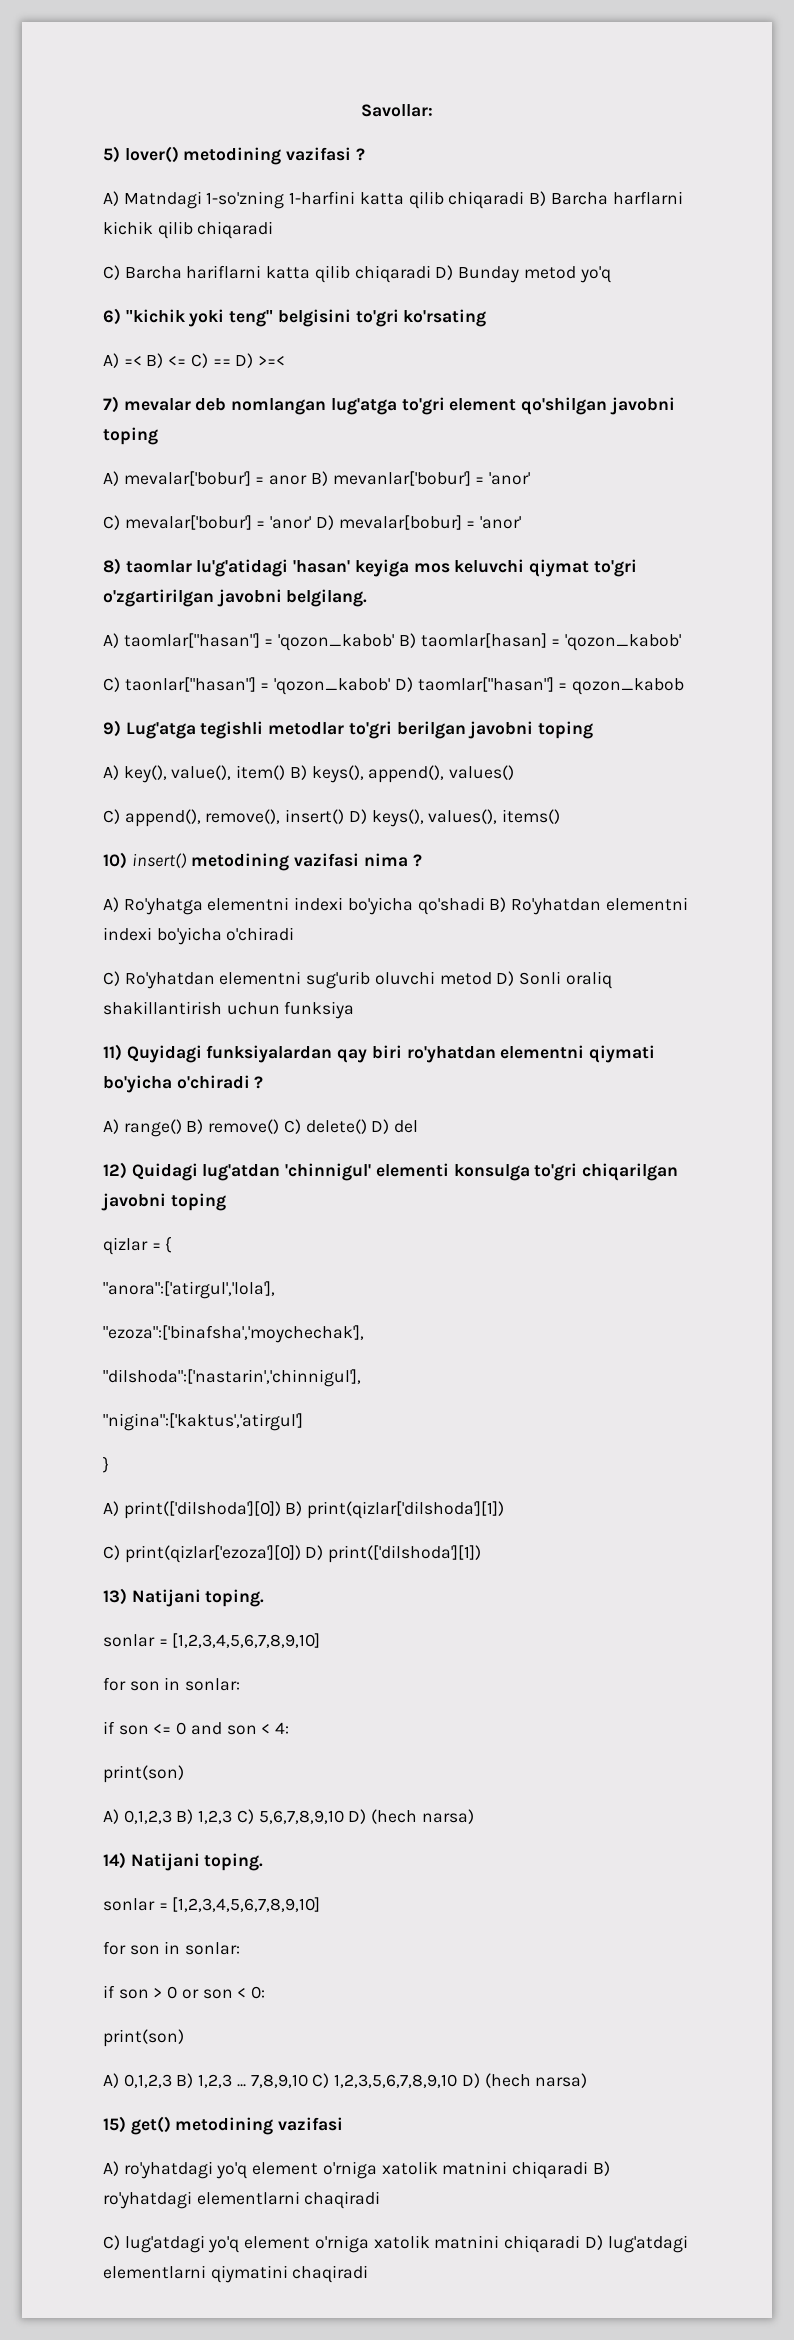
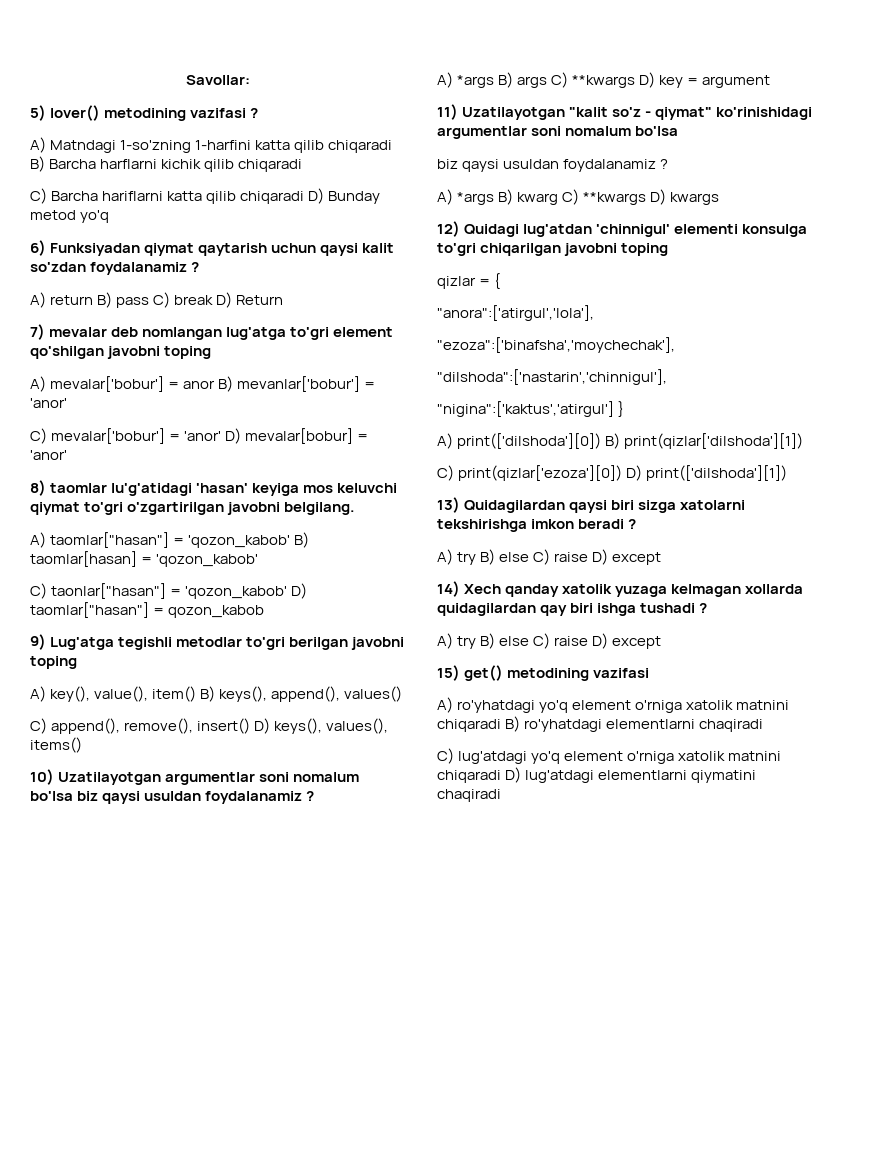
[125,309,487,327] [103,353,286,368] "kichik yoki teng" belgisini to'gri ko'rsating // A) =< B) <= C) == D) >=< -> [50,243,395,256] [30,262,200,275] [30,292,284,308] Funksiyadan qiymat qaytarish uchun qaysi kalit so'zdan foydalanamiz ? // A) return B) pass C) break D) Return
[131,853,422,871] [103,897,688,915] [103,927,295,945] [103,971,612,989] [103,1001,355,1019] [103,1044,656,1063] [103,1075,264,1093] [103,1119,419,1137] insert() metodining vazifasi nima ? // A) Ro'yhatga elementni indexi bo'yicha qo'shadi B) Ro'yhatdan elementni indexi bo'yicha o'chiradi // C) Ro'yhatdan elementni sug'urib oluvchi metod D) Sonli oraliq shakillantirish uchun funksiya // 11) Quyidagi funksiyalardan qay biri ro'yhatdan elementni qiymati bo'yicha o'chiradi ? // A) range() B) remove() C) delete() D) del -> [58,772,360,785] [30,791,315,804] [437,72,771,88] [437,104,813,120] [437,126,679,139] [437,159,669,172] [437,189,720,205] Uzatilayotgan argumentlar soni nomalum bo'lsa biz qaysi usuldan foydalanamiz ? // A) *args B) args C) **kwargs D) key = argument // 11) Uzatilayotgan "kalit so'z - qiymat" ko'rinishidagi argumentlar soni nomalum bo'lsa // biz qaysi usuldan foydalanamiz ? // A) *args B) kwarg C) **kwargs D) kwargs
(303, 1422) // -> (614, 409) none
[131,1589,265,1607] [103,1633,321,1648] [103,1677,241,1691] [103,1721,290,1735] [103,1765,184,1783] [103,1809,474,1824] [103,1852,264,1871] [103,1897,321,1912] [103,1941,241,1955] [103,1985,266,1999] [103,2029,184,2047] [103,2073,588,2088] Natijani toping. // sonlar = [1,2,3,4,5,6,7,8,9,10] // for son in sonlar: // if son <= 0 and son < 4: // print(son) // A) 0,1,2,3 B) 1,2,3 C) 5,6,7,8,9,10 D) (hech narsa) // 14) Natijani toping. // sonlar = [1,2,3,4,5,6,7,8,9,10] // for son in sonlar: // if son > 0 or son < 0: // print(son) // A) 0,1,2,3 B) 1,2,3 ... 7,8,9,10 C) 1,2,3,5,6,7,8,9,10 D) (hech narsa) -> [464,500,746,513] [437,519,637,532] [437,549,662,565] [437,581,804,597] [437,603,708,616] [437,633,662,649] Quidagilardan qaysi biri sizga xatolarni tekshirishga imkon beradi ? // A) try B) else C) raise D) except // 14) Xech qanday xatolik yuzaga kelmagan xollarda quidagilardan qay biri ishga tushadi ? // A) try B) else C) raise D) except

